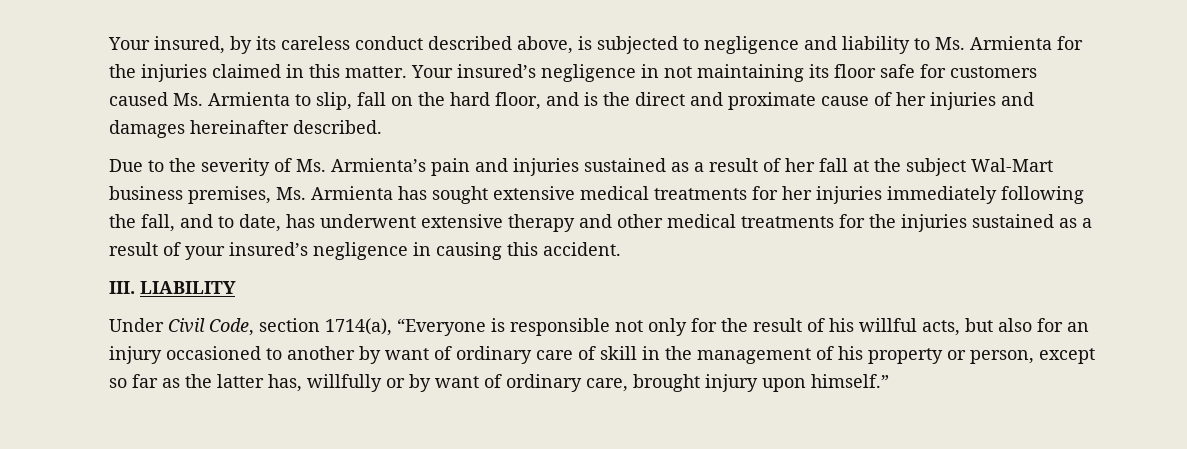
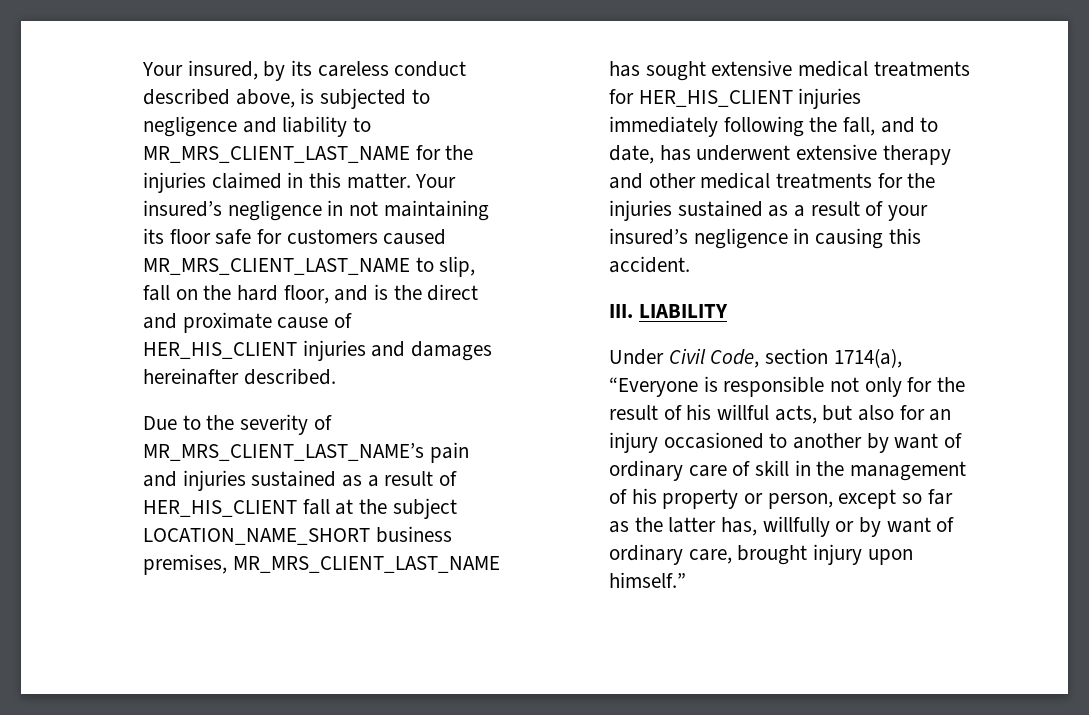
[935,36,1053,50] Ms. Armienta -> [142,146,410,163] MR_MRS_CLIENT_LAST_NAME
[173,92,291,106] Ms. Armienta -> [142,258,410,275] MR_MRS_CLIENT_LAST_NAME
[896,92,927,106] her -> [142,342,297,359] HER_HIS_CLIENT
[296,158,427,172] Ms. Armienta’s -> [142,443,424,461] MR_MRS_CLIENT_LAST_NAME’s
[785,158,816,172] her -> [142,500,297,517] HER_HIS_CLIENT
[971,158,1054,172] Wal-Mart -> [142,528,370,545] LOCATION_NAME_SHORT
[276,186,394,200] Ms. Armienta -> [232,556,500,573] MR_MRS_CLIENT_LAST_NAME
[782,186,813,200] her -> [638,90,793,107] HER_HIS_CLIENT

